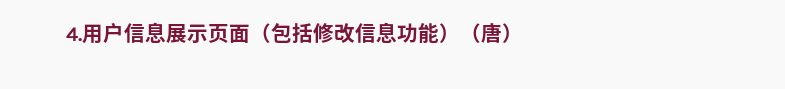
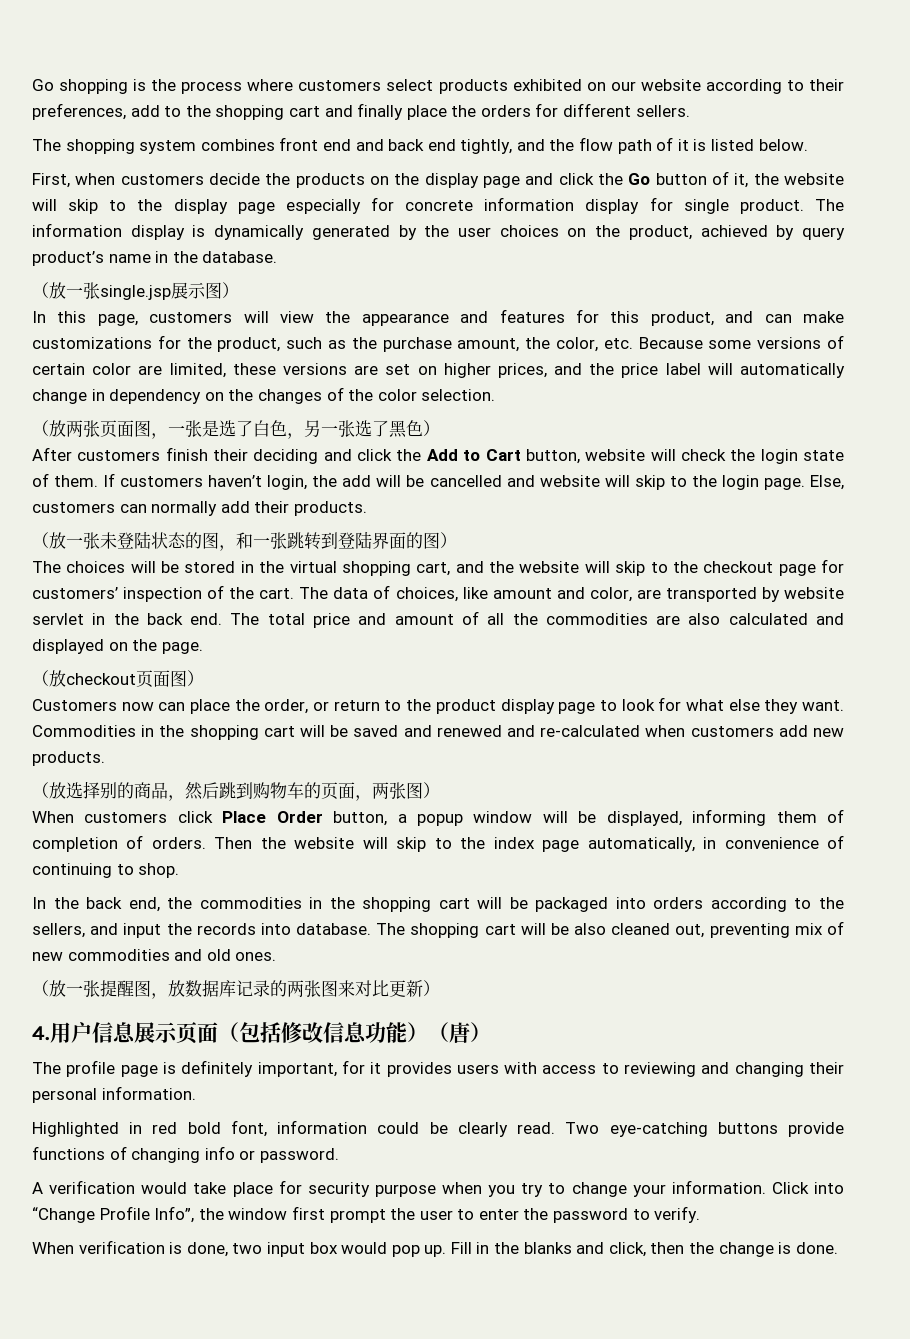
(66, 34) none -> [32,79,845,94] [32,103,690,120] [32,137,808,154] [32,171,845,188] [32,197,844,214] [32,223,845,240] [32,251,278,266] [32,282,239,300] [32,309,844,326] [32,335,844,352] [32,363,845,378] [32,387,496,404] [32,420,440,439] [32,447,845,464] [32,473,845,490] [32,501,367,516] [32,531,457,551] [32,559,844,576] [32,585,844,602] [32,611,844,628] [32,639,203,654] [32,670,204,688] [32,697,845,714] [32,725,844,740] [32,751,105,766] [32,781,440,801] [32,809,845,826] [32,835,844,852] [32,863,180,878] [32,897,844,912] [32,921,844,938] [32,949,277,961] [32,980,440,999] Go shopping is the process where customers select products exhibited on our website according to their preferences, add to the shopping cart and finally place the orders for different sellers. // The shopping system combines front end and back end tightly, and the flow path of it is listed below. // First, when customers decide the products on the display page and click the Go button of it, the website will skip to the display page especially for concrete information display for single product. The information display is dynamically generated by the user choices on the product, achieved by query product’s name in the database. // （放一张single.jsp展示图） // In this page, customers will view the appearance and features for this product, and can make customizations for the product, such as the purchase amount, the color, etc. Because some versions of certain color are limited, these versions are set on higher prices, and the price label will automatically change in dependency on the changes of the color selection. // （放两张页面图，一张是选了白色，另一张选了黑色） // After customers finish their deciding and click the Add to Cart button, website will check the login state of them. If customers haven’t login, the add will be cancelled and website will skip to the login page. Else, customers can normally add their products. // （放一张未登陆状态的图，和一张跳转到登陆界面的图） // The choices will be stored in the virtual shopping cart, and the website will skip to the checkout page for customers’ inspection of the cart. The data of choices, like amount and color, are transported by website servlet in the back end. The total price and amount of all the commodities are also calculated and displayed on the page. // （放checkout页面图） // Customers now can place the order, or return to the product display page to look for what else they want. Commodities in the shopping cart will be saved and renewed and re-calculated when customers add new products. // （放选择别的商品，然后跳到购物车的页面，两张图） // When customers click Place Order button, a popup window will be displayed, informing them of completion of orders. Then the website will skip to the index page automatically, in convenience of continuing to shop. // In the back end, the commodities in the shopping cart will be packaged into orders according to the sellers, and input the records into database. The shopping cart will be also cleaned out, preventing mix of new commodities and old ones. // （放一张提醒图，放数据库记录的两张图来对比更新） //
(523, 33) none -> [32,1060,844,1077] [32,1086,196,1103] [32,1120,844,1137] [32,1146,339,1163] [32,1180,844,1197] [32,1206,701,1223] [32,1240,838,1257] // The profile page is definitely important, for it provides users with access to reviewing and changing their personal information. // Highlighted in red bold font, information could be clearly read. Two eye-catching buttons provide functions of changing info or password. // A verification would take place for security purpose when you try to change your information. Click into “Change Profile Info”, the window first prompt the user to enter the password to verify. // When verification is done, two input box would pop up. Fill in the blanks and click, then the change is done.

